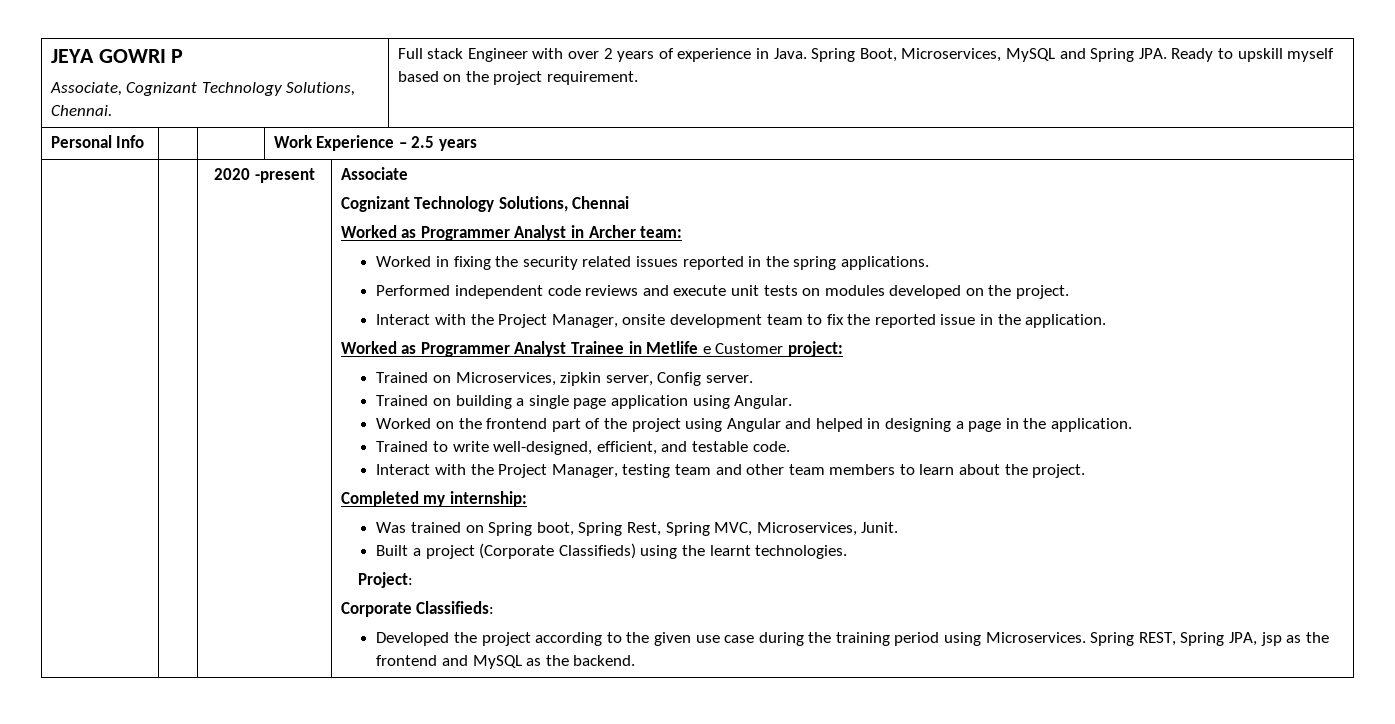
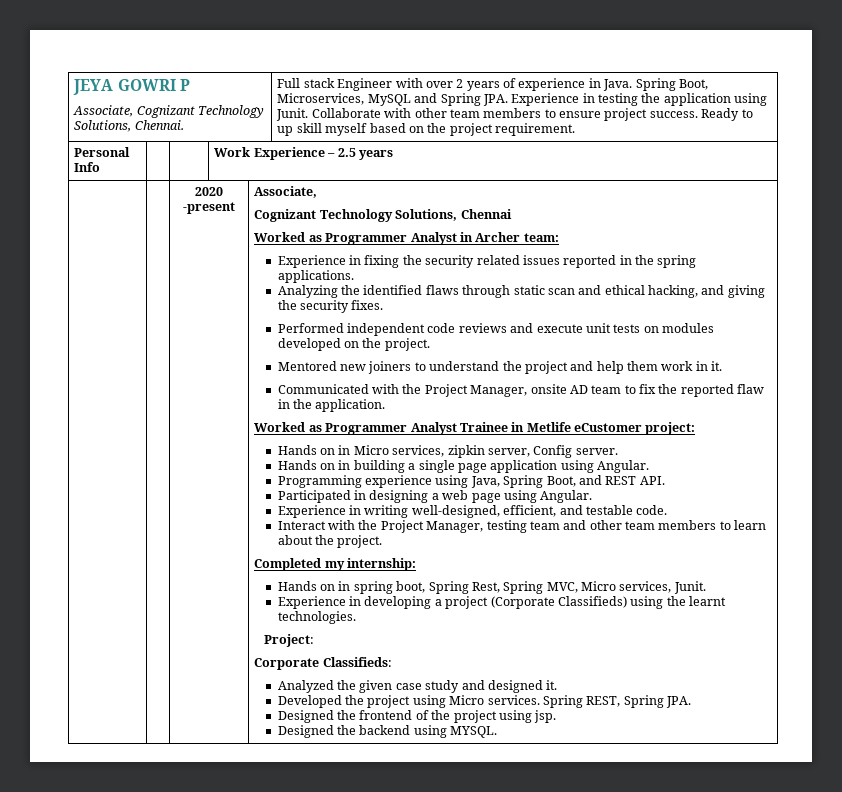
[1171,48,1283,62] Ready to upskill -> [511,93,768,106] [276,108,753,121] [277,123,322,136] Experience in testing the application using Junit. Collaborate with other team members to ensure project success. Ready to up skill
[340,167,408,180] Associate -> [254,186,318,198] Associate,
[376,256,432,267] Worked -> [277,255,346,268] Experience
(929, 263) none -> [277,285,765,298] [277,300,384,313] // Analyzing the identified flaws through static scan and ethical hacking, and giving the security fixes.
[376,314,431,325] Interact -> [277,361,723,374] [277,384,369,394] Mentored new joiners to understand the project and help them work in it. // Communicated
[669,314,762,328] development -> [569,385,588,394] AD
[940,314,976,325] issue -> [737,384,765,394] flaw
[702,343,784,354] e Customer -> [574,423,643,432] eCustomer
[376,372,556,386] Trained on Microservices, -> [277,445,445,457] Hands on in Micro services,
[376,395,451,406] Trained on -> [277,460,351,470] Hands on in
[376,418,1132,432] [376,441,489,452] Worked on the frontend part of the project using Angular and helped in designing a page in the application. // Trained to write -> [277,475,665,488] [277,490,593,503] [277,505,409,518] Programming experience using Java, Spring Boot, and REST API. // Participated in designing a web page using Angular. // Experience in writing
[376,522,533,536] Was trained on Spring -> [277,581,393,594] Hands on in spring
[756,522,857,536] Microservices, -> [581,581,672,593] Micro services,
[376,545,409,556] Built -> [277,596,432,609] Experience in developing
[376,632,1329,646] [376,655,636,669] Developed the project according to the given use case during the training period using Microservices. Spring REST, Spring JPA, jsp as the frontend and MySQL as the backend. -> [277,680,558,693] [277,695,692,708] [277,710,557,723] [277,725,498,738] Analyzed the given case study and designed it. // Developed the project using Micro services. Spring REST, Spring JPA. // Designed the frontend of the project using jsp. // Designed the backend using MYSQL.

